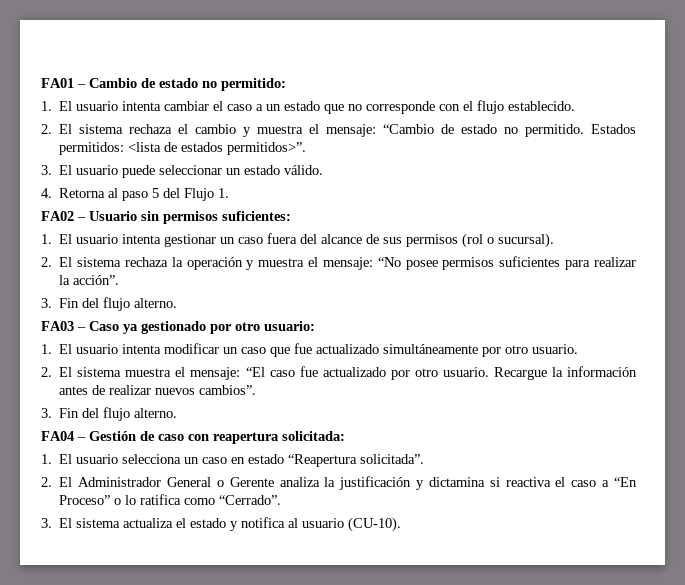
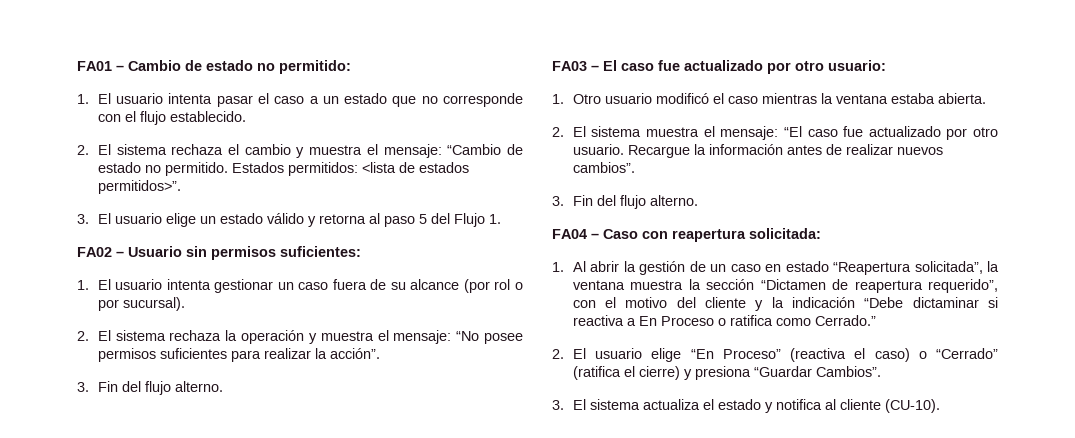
[164,101,210,111] cambiar -> [216,95,253,107] pasar
[122,165,324,178] [41,188,106,198] puede seleccionar un estado válido. // 4. Retorna -> [165,213,366,227] elige un estado válido y retorna
[300,233,495,248] del alcance de sus permisos (rol o -> [370,279,523,293] [97,299,119,311] de su alcance (por rol o por
[89,321,206,334] Caso ya gestionado -> [603,60,763,71] El caso fue actualizado
[59,343,579,357] El usuario intenta modificar un caso que fue actualizado simultáneamente por otro usuario. -> [572,93,986,104] Otro usuario modificó el caso mientras la ventana estaba abierta.
[89,431,184,441] Gestión de caso -> [603,229,638,239] Caso
[59,454,182,464] El usuario selecciona -> [572,261,706,275] Al abrir la gestión de
[360,454,425,464] [41,476,638,490] [59,494,282,505] solicitada”. // 2. El Administrador General o Gerente analiza la justificación y dictamina si reactiva el caso a “En Proceso” o lo ratifica como “Cerrado”. -> [914,261,999,274] [572,279,998,293] [572,297,998,311] [572,315,876,326] [552,348,998,362] [572,366,881,380] solicitada”, la ventana muestra la sección “Dictamen de reapertura requerido”, con el motivo del cliente y la indicación “Debe dictaminar si reactiva a En Proceso o ratifica como Cerrado.” // 2. El usuario elige “En Proceso” (reactiva el caso) o “Cerrado” (ratifica el cierre) y presiona “Guardar Cambios”.
[302,518,345,528] usuario -> [839,399,881,410] cliente

